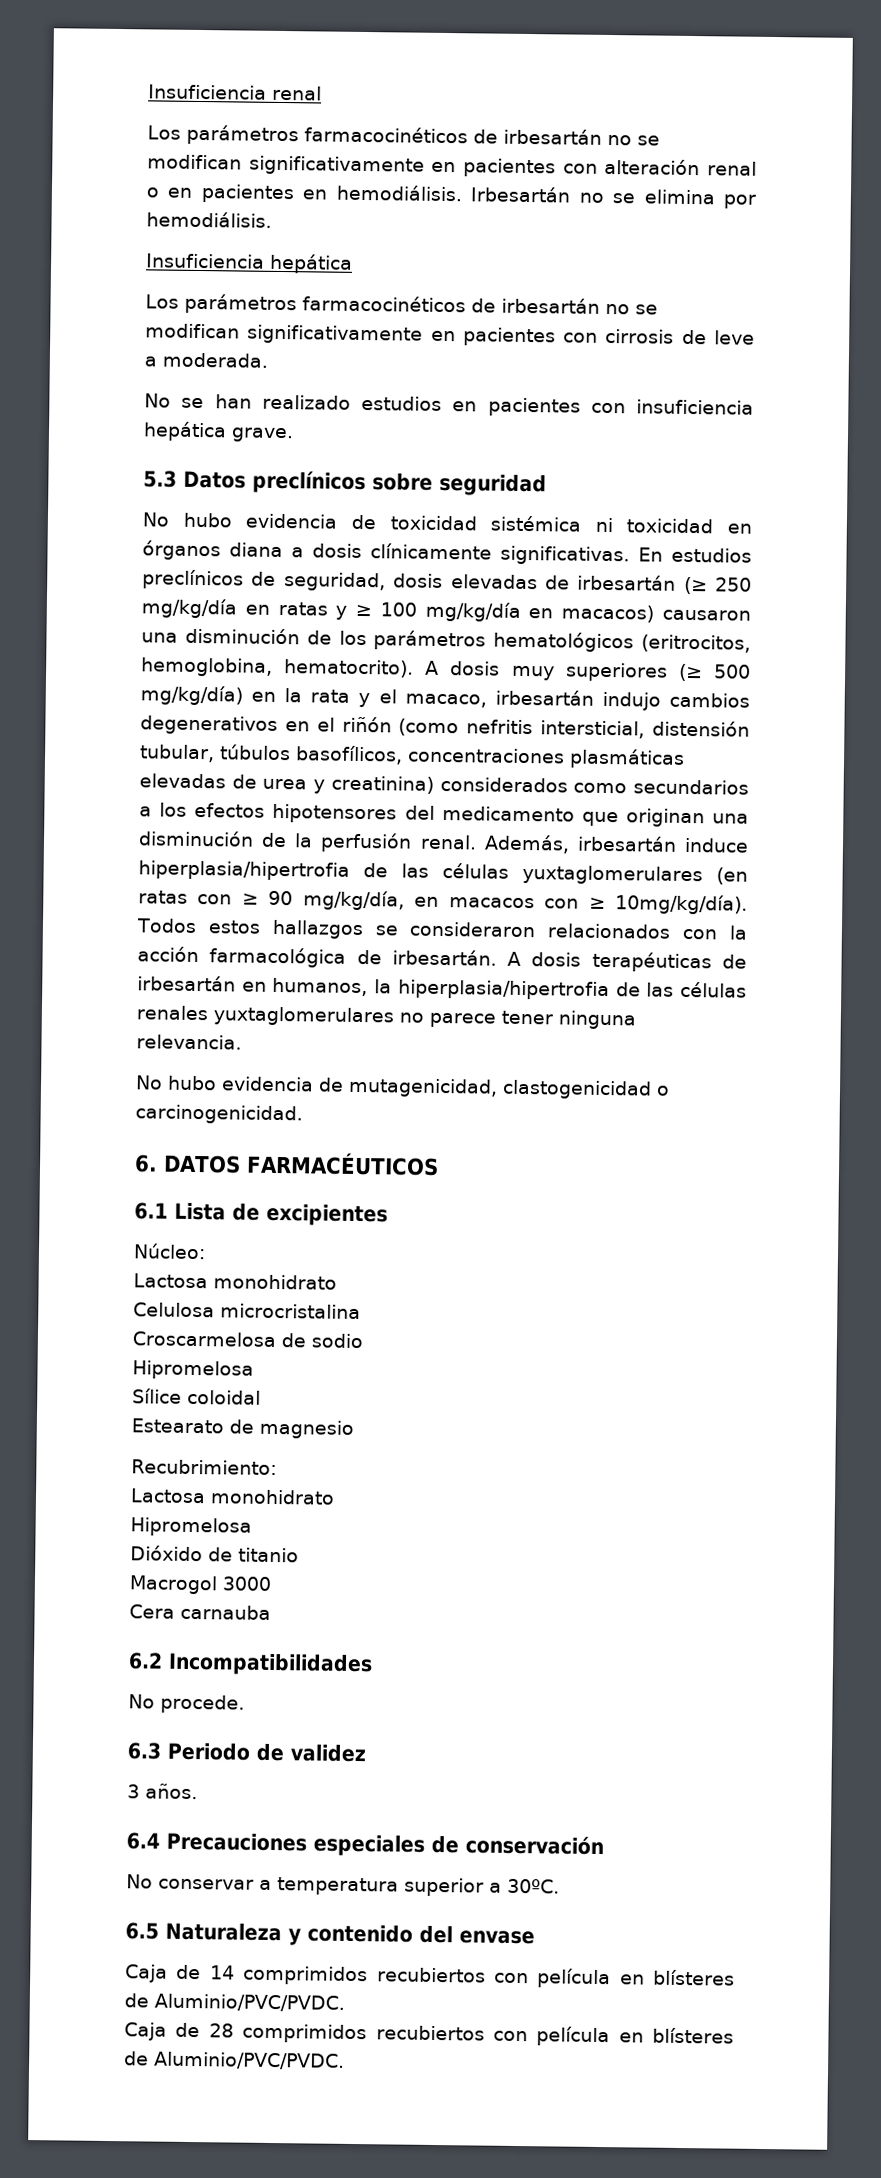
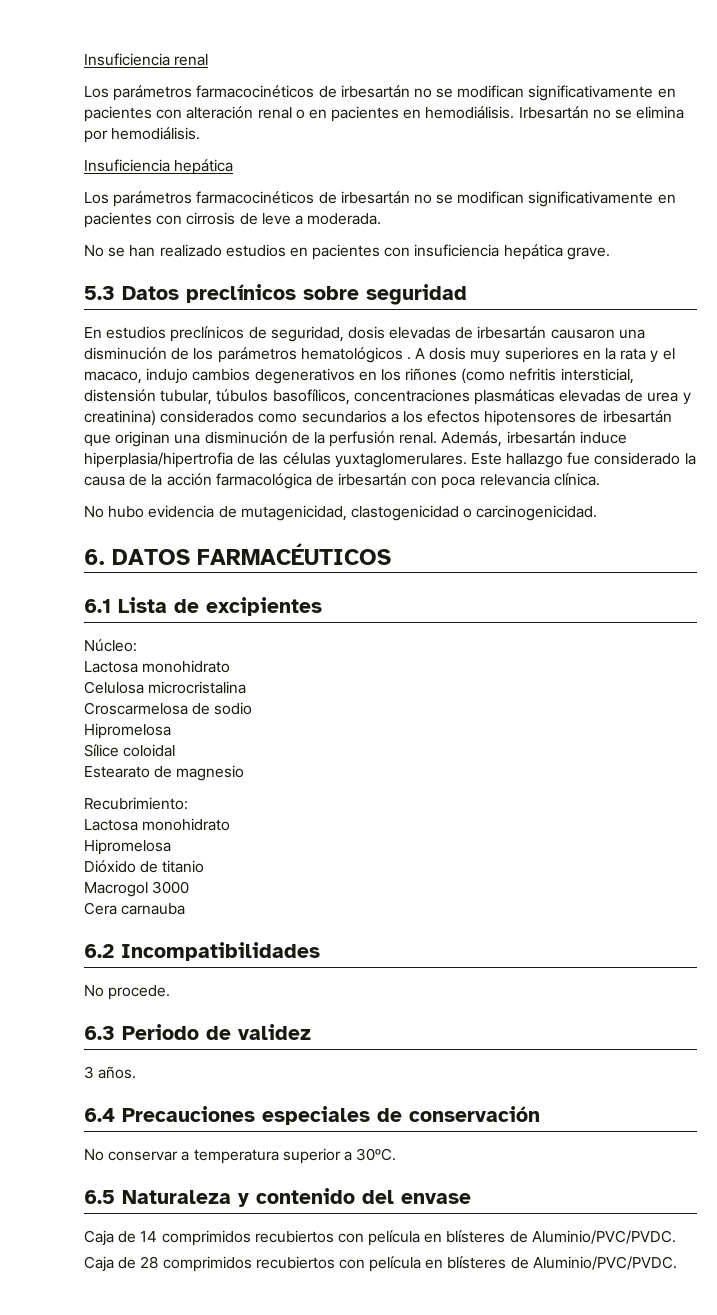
[142,512,752,534] [142,540,630,566] No hubo evidencia de toxicidad sistémica ni toxicidad en órganos diana a dosis clínicamente significativas. -> (467, 294) none
[683,576,752,595] [141,598,655,623] (≥ 250 mg/kg/día en ratas y ≥ 100 mg/kg/día en macacos) -> (547, 332) none
[641,634,751,653] [141,657,415,678] (eritrocitos, hemoglobina, hematocrito). -> [406,357,411,360] .
[678,663,751,682] [140,685,243,706] (≥ 500 mg/kg/día) -> (579, 355) none
[494,689,594,706] irbesartán -> (142, 377) none
[316,716,392,733] el riñón -> [380,368,458,381] los riñones
[404,805,575,822] del medicamento -> [580,410,672,423] de irbesartán
[522,864,748,886] [138,890,749,915] [136,918,748,940] [137,946,747,973] [137,975,747,1001] [136,1005,636,1030] [136,1034,242,1050] yuxtaglomerulares (en ratas con ≥ 90 mg/kg/día, en macacos con ≥ 10mg/kg/día). Todos estos hallazgos se consideraron relacionados con la acción farmacológica de irbesartán. A dosis terapéuticas de irbesartán en humanos, la hiperplasia/hipertrofia de las células renales yuxtaglomerulares no parece tener ninguna relevancia. -> [334,452,696,468] [84,473,600,489] yuxtaglomerulares. Este hallazgo fue considerado la causa de la acción farmacológica de irbesartán con poca relevancia clínica.

